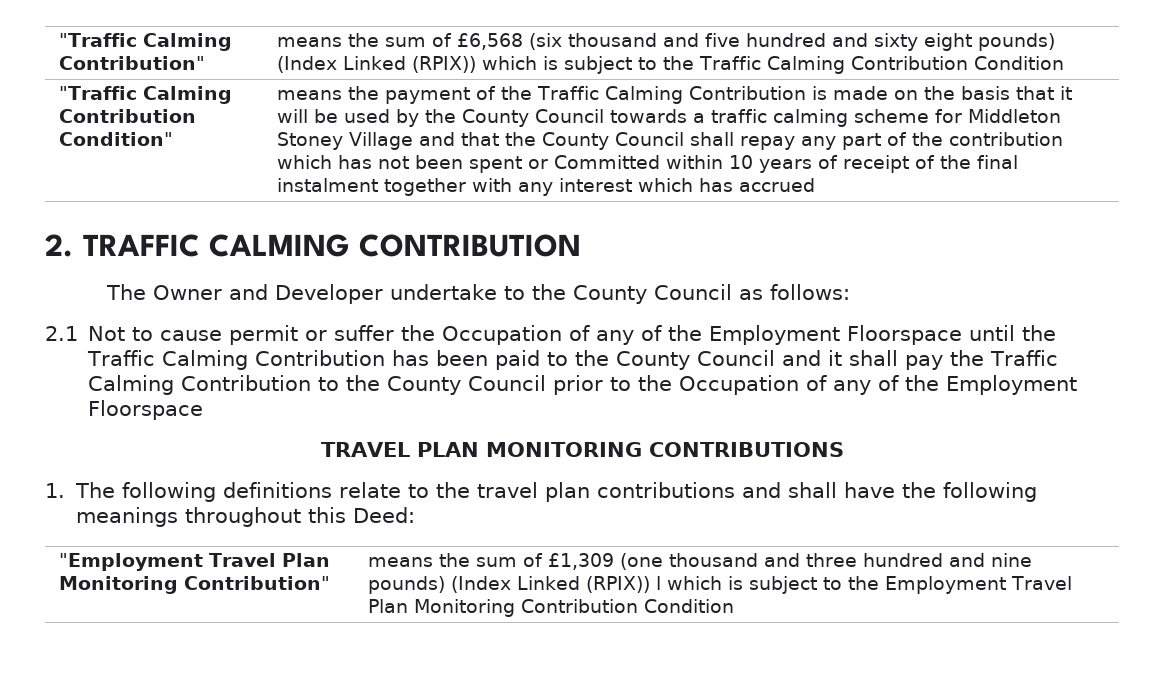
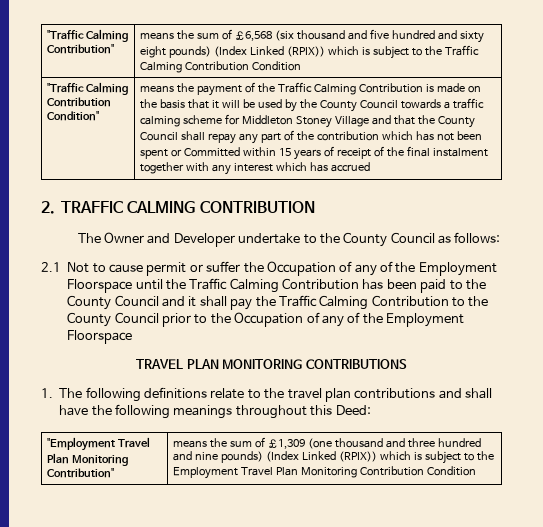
[729,155,754,169] 10 -> [279,148,292,156] 15
[656,576,662,590] l -> (378, 456) none

